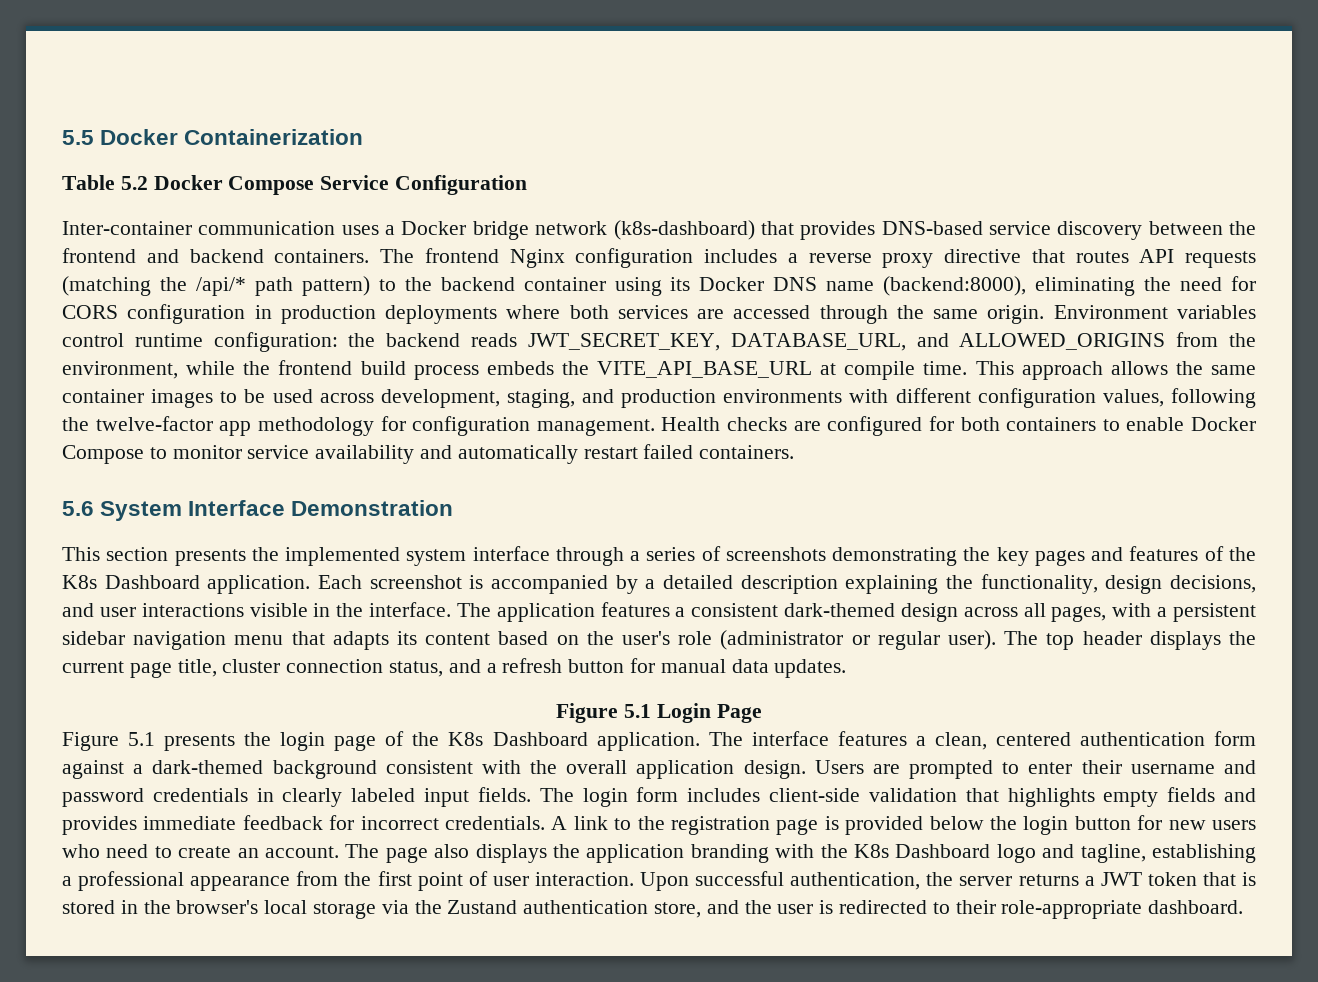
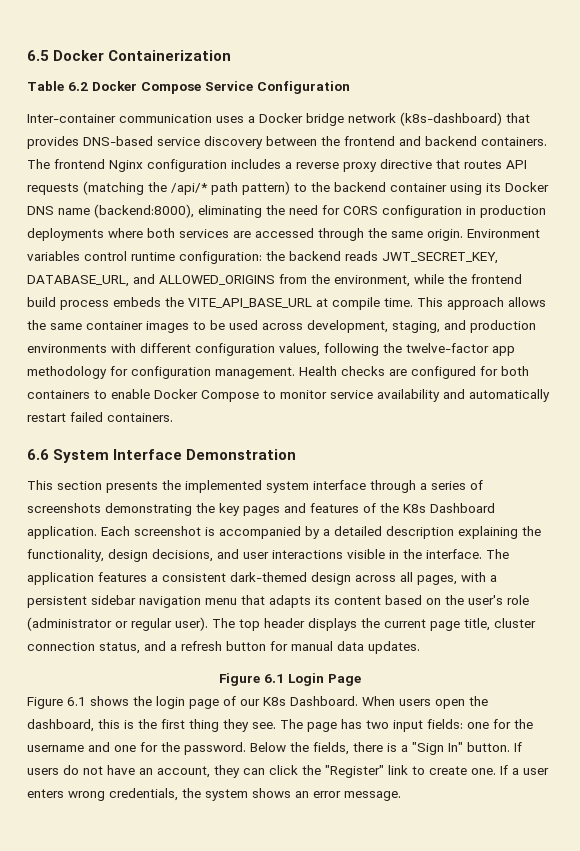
[62,130,94,145] 5.5 -> [27,50,49,61] 6.5
[120,176,148,190] 5.2 -> [68,82,88,91] 6.2
[62,501,94,516] 5.6 -> [27,449,49,460] 6.6
[624,704,652,718] 5.1 -> [264,674,284,683] 6.1
[128,732,236,751] 5.1 presents -> [67,696,129,706] 6.1 shows
[412,731,1256,751] [62,760,1256,779] [62,787,1256,807] [62,815,1256,835] [62,844,1256,863] [62,871,1256,891] [62,900,1244,919] the K8s Dashboard application. The interface features a clean, centered authentication form against a dark-themed background consistent with the overall application design. Users are prompted to enter their username and password credentials in clearly labeled input fields. The login form includes client-side validation that highlights empty fields and provides immediate feedback for incorrect credentials. A link to the registration page is provided below the login button for new users who need to create an account. The page also displays the application branding with the K8s Dashboard logo and tagline, establishing a professional appearance from the first point of user interaction. Upon successful authentication, the server returns a JWT token that is stored in the browser's local storage via the Zustand authentication store, and the user is redirected to their role-appropriate dashboard. -> [240,696,488,709] [27,719,533,732] [27,742,522,755] [27,765,549,778] [27,788,401,801] our K8s Dashboard. When users open the dashboard, this is the first thing they see. The page has two input fields: one for the username and one for the password. Below the fields, there is a "Sign In" button. If users do not have an account, they can click the "Register" link to create one. If a user enters wrong credentials, the system shows an error message.

